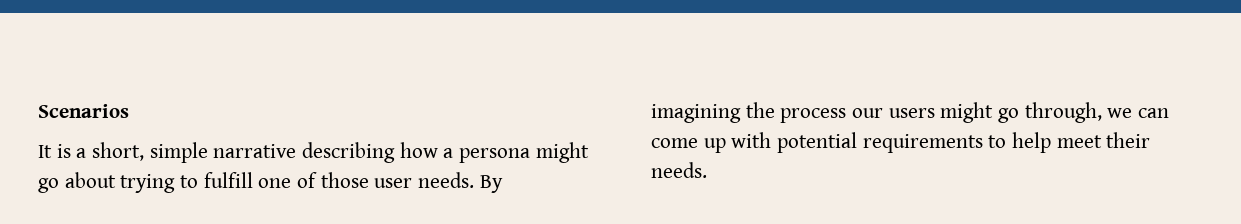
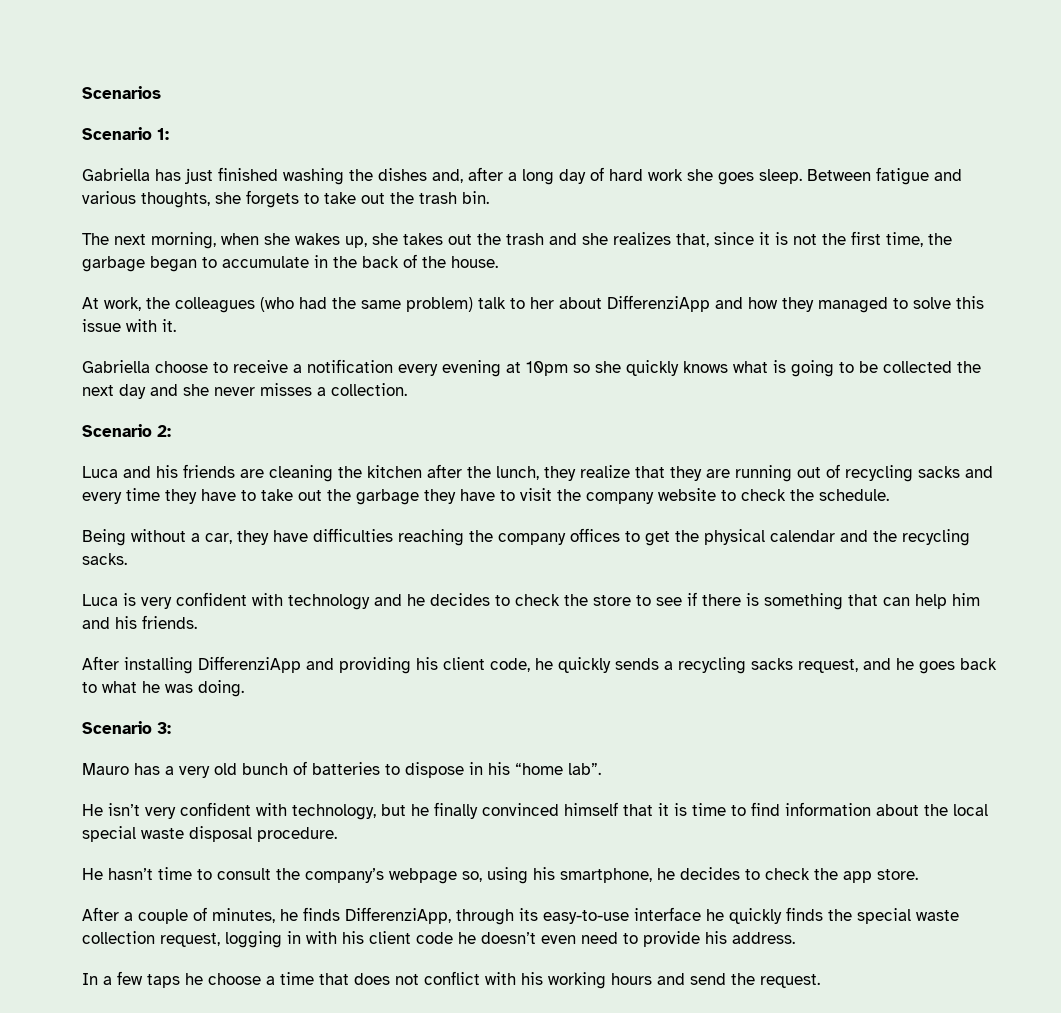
[38,142,589,163] [38,172,503,193] [651,102,1170,123] [651,132,1151,153] [651,162,707,178] It is a short, simple narrative describing how a persona might go about trying to fulfill one of those user needs. By imagining the process our users might go through, we can come up with potential requirements to help meet their needs. -> [82,127,169,140] [82,167,962,185] [82,190,489,208] [82,231,952,249] [82,254,498,272] [82,295,984,313] [82,319,176,332] [82,359,981,377] [82,383,407,399] [82,424,171,437] [82,464,993,482] [82,488,889,505] [82,528,970,546] [82,553,127,565] [82,592,980,610] [82,615,197,629] [82,656,997,674] [82,680,244,697] [82,721,171,734] [82,761,601,778] [82,802,988,820] [82,826,337,842] [82,867,918,884] [82,907,959,925] [82,931,795,948] [82,971,820,989] Scenario 1: // Gabriella has just finished washing the dishes and, after a long day of hard work she goes sleep. Between fatigue and various thoughts, she forgets to take out the trash bin. // The next morning, when she wakes up, she takes out the trash and she realizes that, since it is not the first time, the garbage began to accumulate in the back of the house. // At work, the colleagues (who had the same problem) talk to her about DifferenziApp and how they managed to solve this issue with it. // Gabriella choose to receive a notification every evening at 10pm so she quickly knows what is going to be collected the next day and she never misses a collection. // Scenario 2: // Luca and his friends are cleaning the kitchen after the lunch, they realize that they are running out of recycling sacks and every time they have to take out the garbage they have to visit the company website to check the schedule. // Being without a car, they have difficulties reaching the company offices to get the physical calendar and the recycling sacks. // Luca is very confident with technology and he decides to check the store to see if there is something that can help him and his friends. // After installing DifferenziApp and providing his client code, he quickly sends a recycling sacks request, and he goes back to what he was doing. // Scenario 3: // Mauro has a very old bunch of batteries to dispose in his “home lab”. // He isn’t very confident with technology, but he finally convinced himself that it is time to find information about the local special waste disposal procedure. // He hasn’t time to consult the company’s webpage so, using his smartphone, he decides to check the app store. // After a couple of minutes, he finds DifferenziApp, through its easy-to-use interface he quickly finds the special waste collection request, logging in with his client code he doesn’t even need to provide his address. // In a few taps he choose a time that does not conflict with his working hours and send the request.

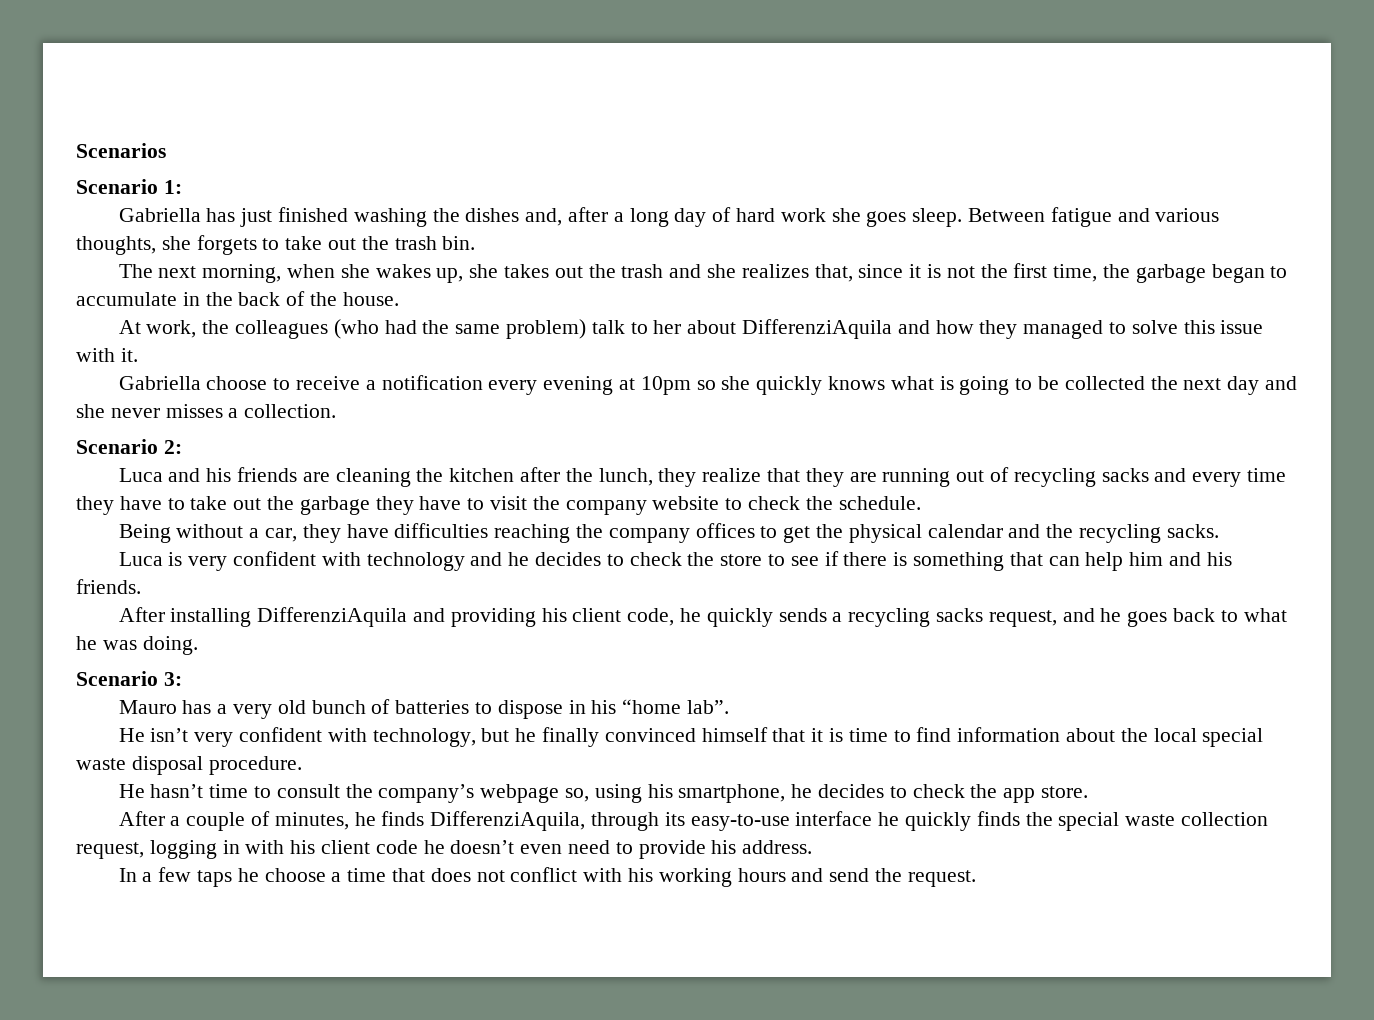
[607,295,710,312] DifferenziApp -> [741,319,892,339] DifferenziAquila
[198,656,301,673] DifferenziApp -> [257,607,408,627] DifferenziAquila
[345,907,451,924] DifferenziApp, -> [430,811,586,831] DifferenziAquila,

